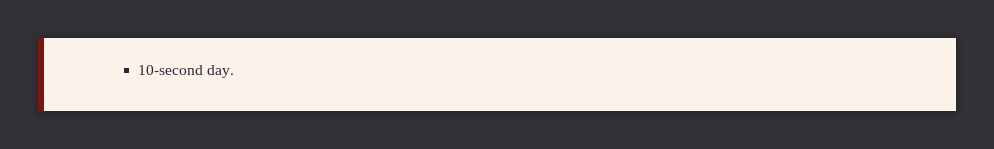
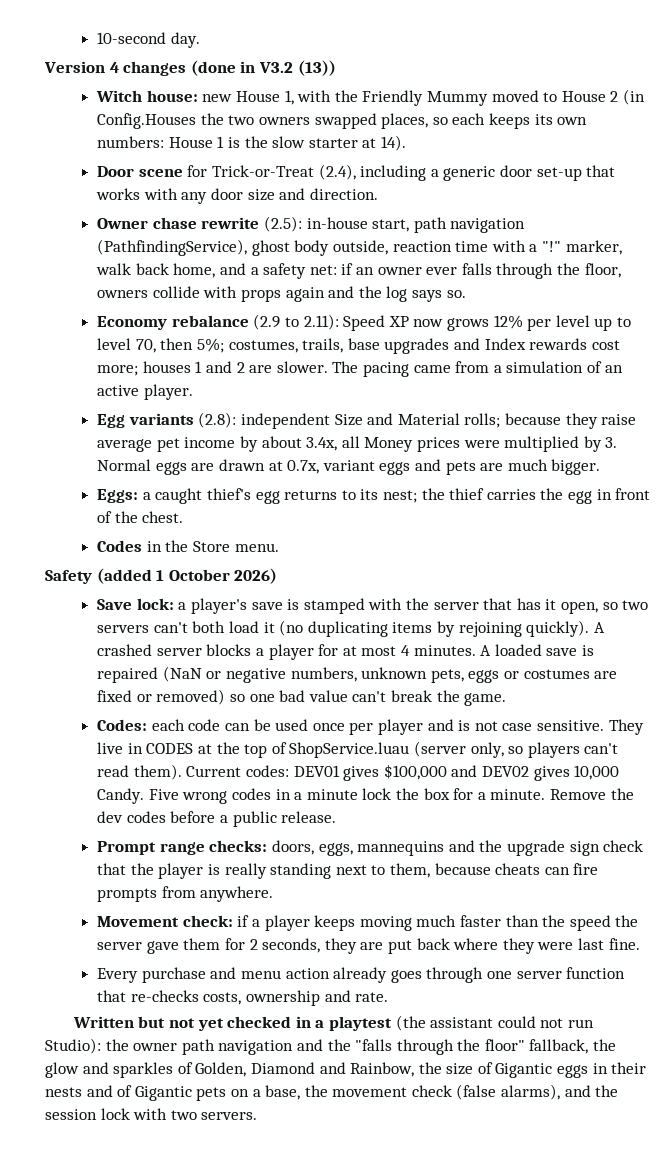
(235, 71) none -> [44,60,336,76] [96,89,645,106] [97,113,588,129] [97,135,406,151] [97,164,616,181] [96,188,378,204] [97,216,526,233] [97,239,622,256] [96,263,621,279] [97,286,466,302] [97,314,631,331] [97,338,620,354] [97,361,623,377] [97,384,193,400] [97,412,637,429] [97,436,618,452] [97,459,601,475] [97,488,651,504] [97,511,184,523] [97,540,279,552] [45,568,278,584] [97,598,649,614] [97,620,605,637] [97,644,594,660] [97,666,618,683] [97,689,507,706] [97,719,644,735] [97,741,619,758] [97,764,620,781] [97,788,634,804] [97,811,337,827] [97,840,644,856] [97,863,599,879] [97,886,274,902] [97,915,639,931] [97,938,640,954] [97,967,626,983] [97,990,389,1006] [72,1015,594,1031] [45,1038,617,1055] [45,1062,647,1078] [45,1084,619,1101] [45,1108,258,1120] // Version 4 changes (done in V3.2 (13)) // Witch house: new House 1, with the Friendly Mummy moved to House 2 (in Config.Houses the two owners swapped places, so each keeps its own numbers: House 1 is the slow starter at 14). // Door scene for Trick-or-Treat (2.4), including a generic door set-up that works with any door size and direction. // Owner chase rewrite (2.5): in-house start, path navigation (PathfindingService), ghost body outside, reaction time with a "!" marker, walk back home, and a safety net: if an owner ever falls through the floor, owners collide with props again and the log says so. // Economy rebalance (2.9 to 2.11): Speed XP now grows 12% per level up to level 70, then 5%; costumes, trails, base upgrades and Index rewards cost more; houses 1 and 2 are slower. The pacing came from a simulation of an active player. // Egg variants (2.8): independent Size and Material rolls; because they raise average pet income by about 3.4x, all Money prices were multiplied by 3. Normal eggs are drawn at 0.7x, variant eggs and pets are much bigger. // Eggs: a caught thief's egg returns to its nest; the thief carries the egg in front of the chest. // Codes in the Store menu. // Safety (added 1 October 2026) // Save lock: a player's save is stamped with the server that has it open, so two servers can't both load it (no duplicating items by rejoining quickly). A crashed server blocks a player for at most 4 minutes. A loaded save is repaired (NaN or negative numbers, unknown pets, eggs or costumes are fixed or removed) so one bad value can't break the game. // Codes: each code can be used once per player and is not case sensitive. They live in CODES at the top of ShopService.luau (server only, so players can't read them). Current codes: DEV01 gives $100,000 and DEV02 gives 10,000 Candy. Five wrong codes in a minute lock the box for a minute. Remove the dev codes before a public release. // Prompt range checks: doors, eggs, mannequins and the upgrade sign check that the player is really standing next to them, because cheats can fire prompts from anywhere. // Movement check: if a player keeps moving much faster than the speed the server gave them for 2 seconds, they are put back where they were last fine. // Every purchase and menu action already goes through one server function that re-checks costs, ownership and rate. // Written but not yet checked in a playtest (the assistant could not run Studio): the owner path navigation and the "falls through the floor" fallback, the glow and sparkles of Golden, Diamond and Rainbow, the size of Gigantic eggs in their nests and of Gigantic pets on a base, the movement check (false alarms), and the session lock with two servers.

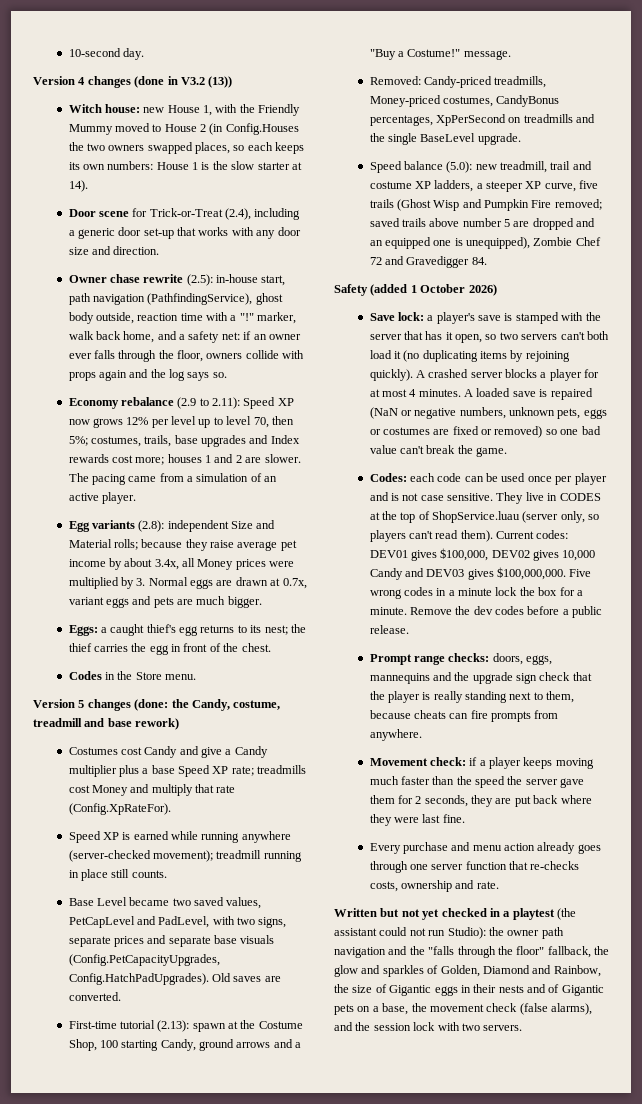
(279, 547) none -> [33,699,281,711] [33,718,180,730] [68,746,268,758] [68,765,307,777] [68,784,236,796] [68,803,171,815] [68,831,291,843] [68,850,302,862] [68,869,167,881] [68,897,262,909] [68,916,287,928] [68,935,275,947] [68,954,220,966] [68,973,281,985] [68,992,121,1001] [68,1020,303,1032] [68,1039,302,1051] [369,49,511,60] [369,76,547,88] [369,95,560,107] [369,114,596,126] [369,133,521,145] [369,161,592,173] [369,180,599,192] [369,199,602,211] [369,218,596,230] [369,237,601,249] [369,256,487,268] // Version 5 changes (done: the Candy, costume, treadmill and base rework) // Costumes cost Candy and give a Candy multiplier plus a base Speed XP rate; treadmills cost Money and multiply that rate (Config.XpRateFor). // Speed XP is earned while running anywhere (server-checked movement); treadmill running in place still counts. // Base Level became two saved values, PetCapLevel and PadLevel, with two signs, separate prices and separate base visuals (Config.PetCapacityUpgrades, Config.HatchPadUpgrades). Old saves are converted. // First-time tutorial (2.13): spawn at the Costume Shop, 100 starting Candy, ground arrows and a "Buy a Costume!" message. // Removed: Candy-priced treadmills, Money-priced costumes, CandyBonus percentages, XpPerSecond on treadmills and the single BaseLevel upgrade. // Speed balance (5.0): new treadmill, trail and costume XP ladders, a steeper XP curve, five trails (Ghost Wisp and Pumpkin Fire removed; saved trails above number 5 are dropped and an equipped one is unequipped), Zombie Chef 72 and Gravedigger 84.
[383,764,478,780] $100,000 and -> [440,548,489,561] $100,000,
[97,788,145,804] Candy. -> [369,567,567,580] Candy and DEV03 gives $100,000,000.

